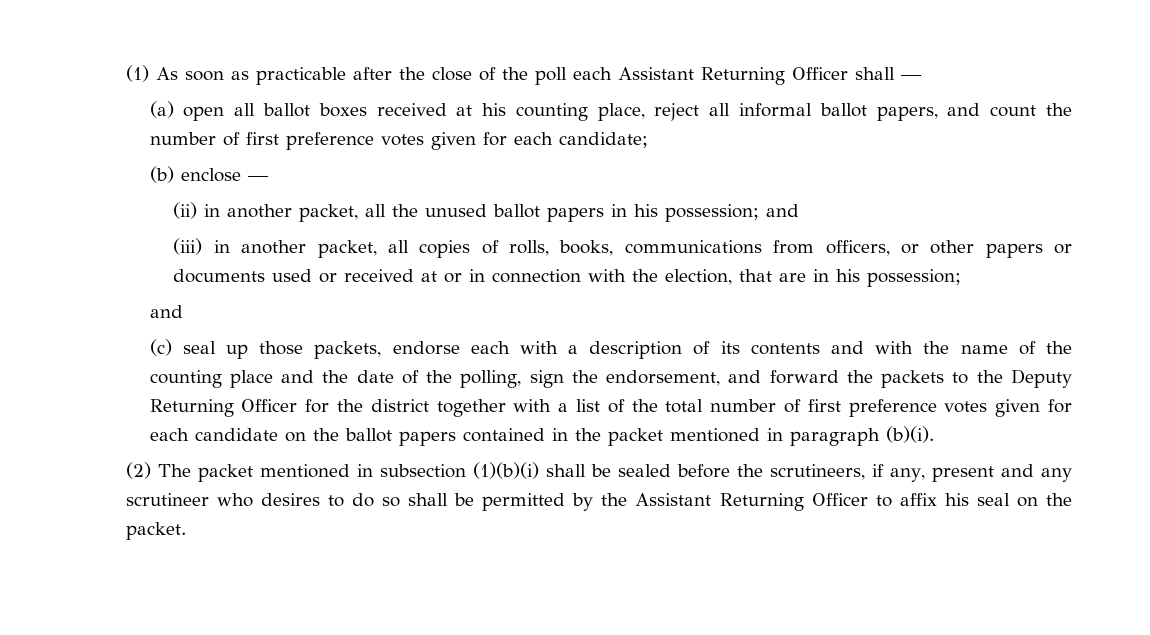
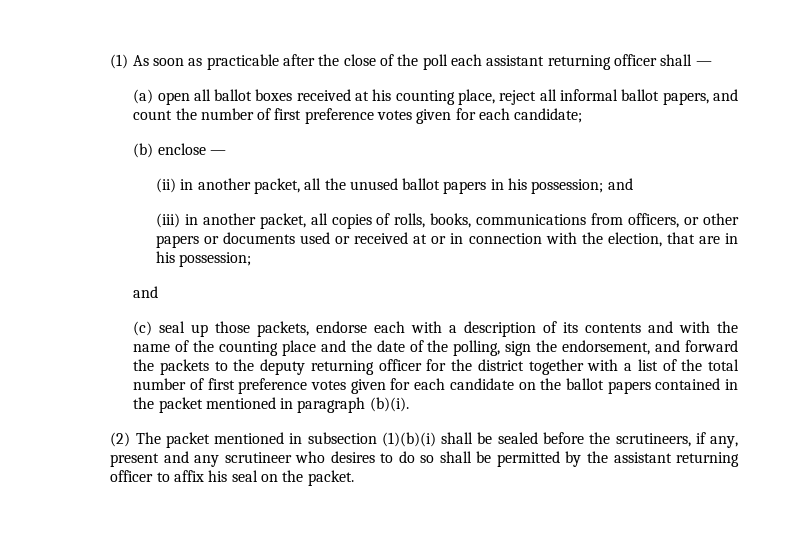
[617,67,848,85] Assistant Returning Officer -> [486,54,657,70] assistant returning officer
[1011,369,1072,388] [149,399,298,417] Deputy Returning Officer -> [260,359,422,375] deputy returning officer
[635,493,868,511] Assistant Returning Officer -> [613,452,739,467] [110,470,154,482] assistant returning officer

